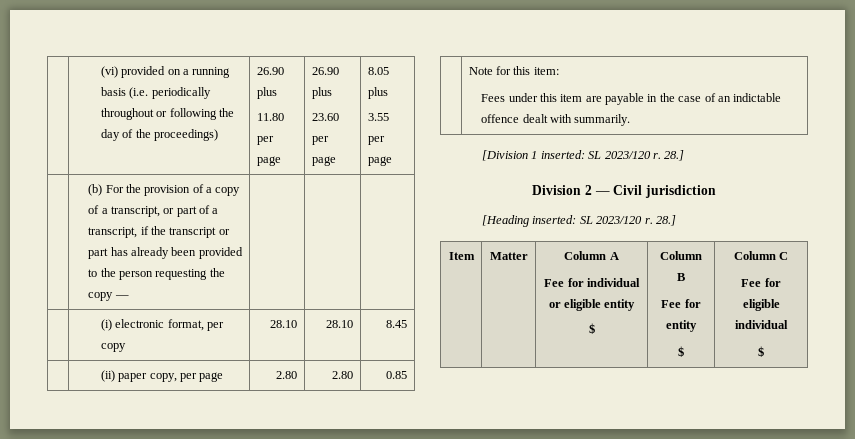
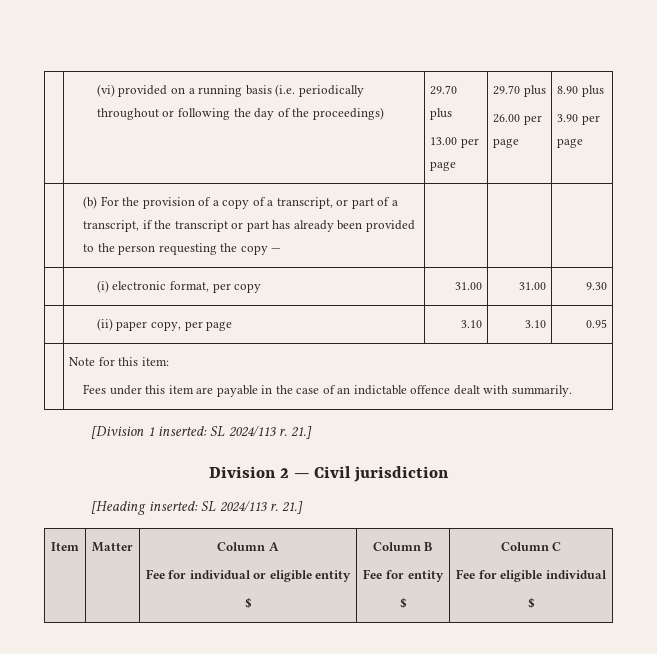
[256,67,284,75] [256,87,277,99] [256,113,284,121] [256,136,274,145] [256,156,281,166] [311,67,339,75] [311,87,332,99] [311,113,339,121] [311,136,329,145] [311,156,336,166] [367,67,389,75] [367,87,388,99] [367,113,389,121] 26.90 plus // 11.80 per page | 26.90 plus // 23.60 per page | 8.05 plus // 3.55 -> [430,85,458,95] [430,108,453,120] [430,137,479,148] [430,161,457,171] [493,85,546,97] [493,114,542,125] [493,138,520,148] [557,85,604,97] [557,114,579,122] 29.70 plus // 13.00 per page | 29.70 plus // 26.00 per page | 8.90 plus // 3.90
[270,320,298,328] [326,320,354,328] [386,320,408,328] 28.10 | 28.10 | 8.45 -> [454,282,482,290] [518,282,546,290] [585,282,607,290] 31.00 | 31.00 | 9.30
[276,371,298,379] [332,371,354,379] [386,371,408,379] 2.80 | 2.80 | 0.85 -> [460,320,482,328] [524,320,546,328] [585,319,607,328] 3.10 | 3.10 | 0.95
[604,150,685,161] 2023/120 r. 28.] -> [228,425,312,439] 2024/113 r. 21.]
[596,215,676,226] 2023/120 r. 28.] -> [219,500,303,514] 2024/113 r. 21.]

